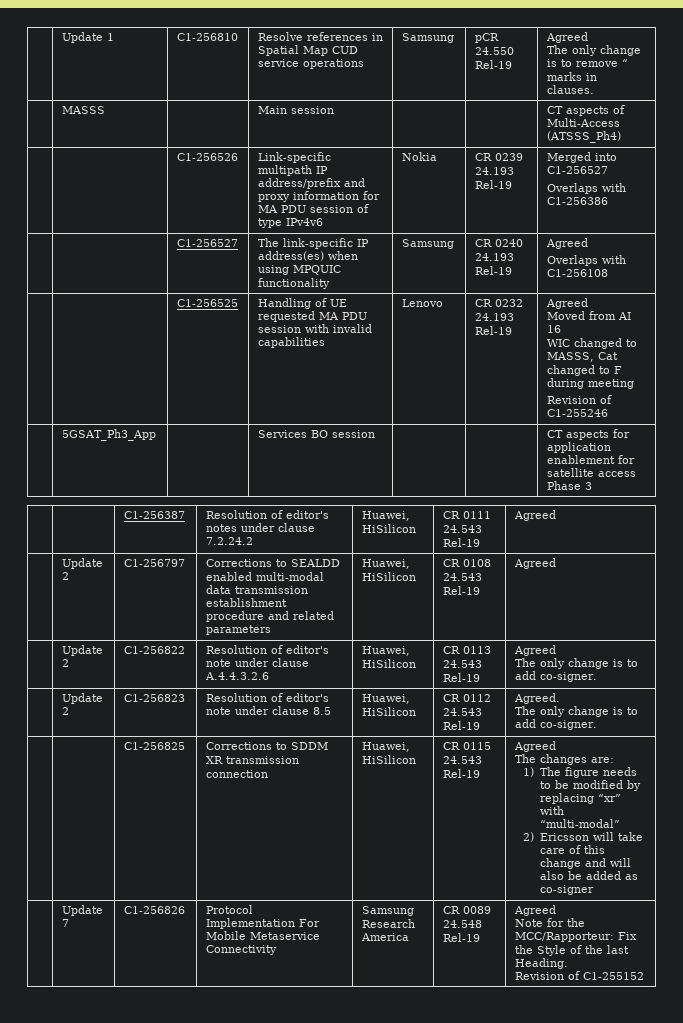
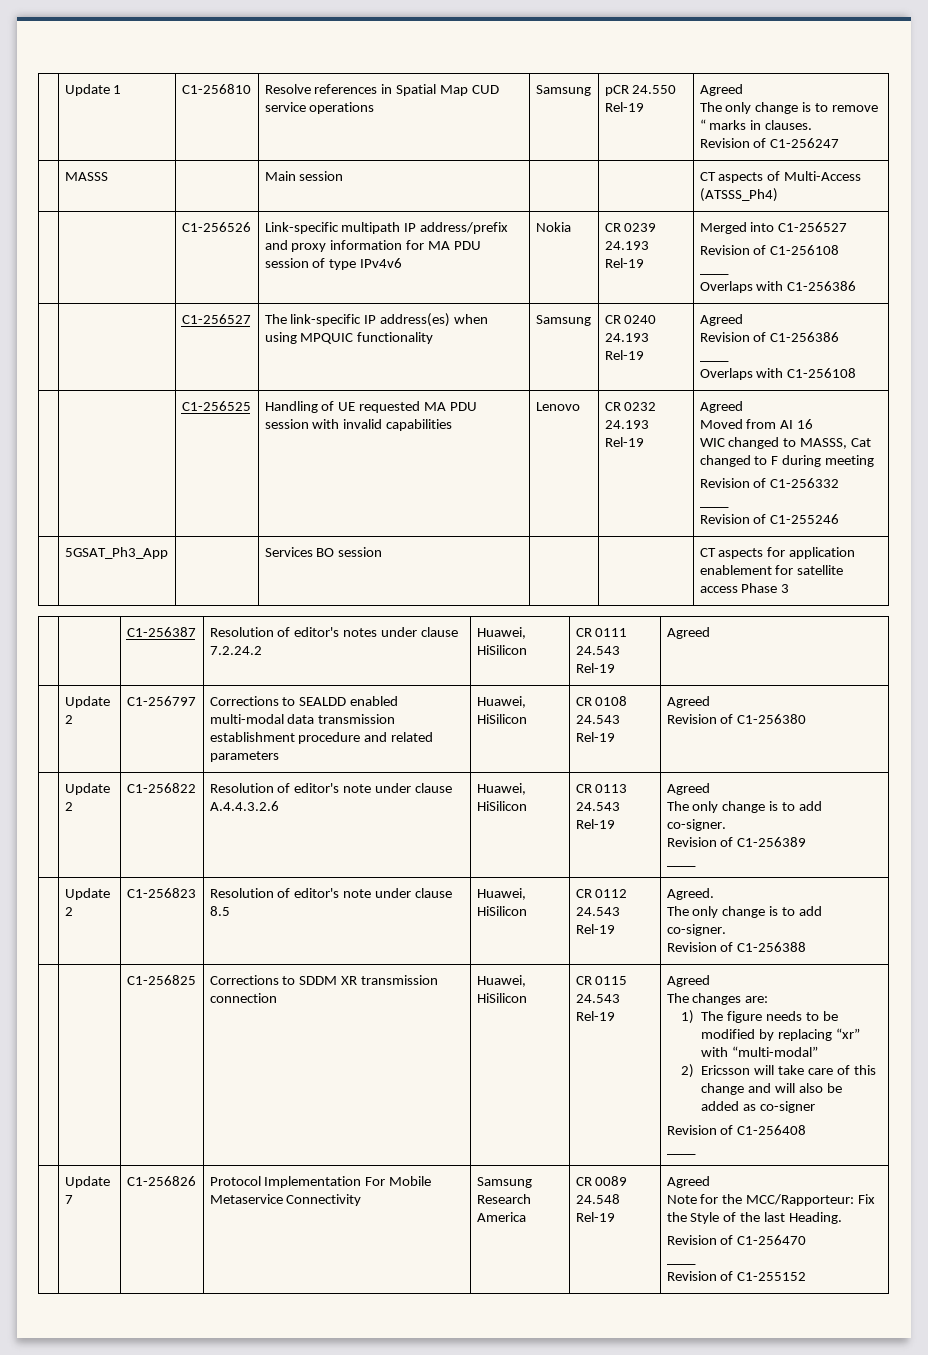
(594, 89) none -> [699,138,840,148] // Revision of C1-256247
(608, 170) none -> [699,245,840,255] [699,273,729,275] // Revision of C1-256108 // ____
(588, 243) none -> [699,332,840,342] [699,360,729,362] // Revision of C1-256386 // ____
(634, 384) none -> [699,478,840,488] [699,506,729,508] // Revision of C1-256332 // ____
(556, 563) none -> [666,714,807,724] // Revision of C1-256380
(597, 677) none -> [666,837,807,847] [666,865,696,867] // Revision of C1-256389 // ____
(597, 725) none -> [666,942,807,952] // Revision of C1-256388
(594, 890) none -> [666,1125,807,1135] [666,1153,696,1155] // Revision of C1-256408 // ____
(568, 963) none -> [666,1235,807,1245] [666,1263,696,1265] // Revision of C1-256470 // ____

